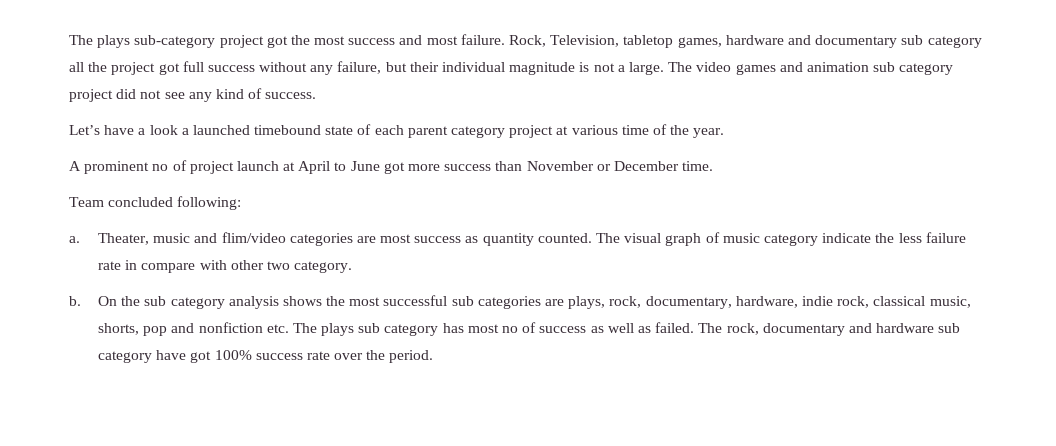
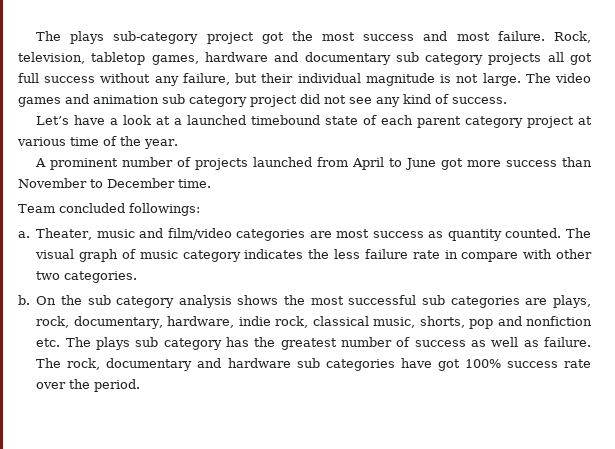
[550,35,620,47] Television, -> [18,52,85,64] television,
[69,62,156,75] all the project -> [488,52,564,65] projects all
[617,65,625,72] a -> (479, 78) none
(178, 130) none -> [155,116,170,125] at
[152,160,296,174] no of project launch at -> [121,157,348,170] number of projects launched from
[596,164,611,171] or -> [90,179,103,188] to
[177,196,242,210] following: -> [129,203,200,216] followings:
[221,232,286,243] flim/video -> [167,228,232,240] film/video
[822,233,872,243] indicate -> [244,249,304,259] indicates
[294,261,353,273] category. -> [64,271,138,283] categories.
[467,324,519,333] most no -> [254,337,392,350] the greatest number
[655,322,695,333] failed. -> [544,337,592,347] failure.
[98,351,153,363] category -> [325,359,395,371] categories

